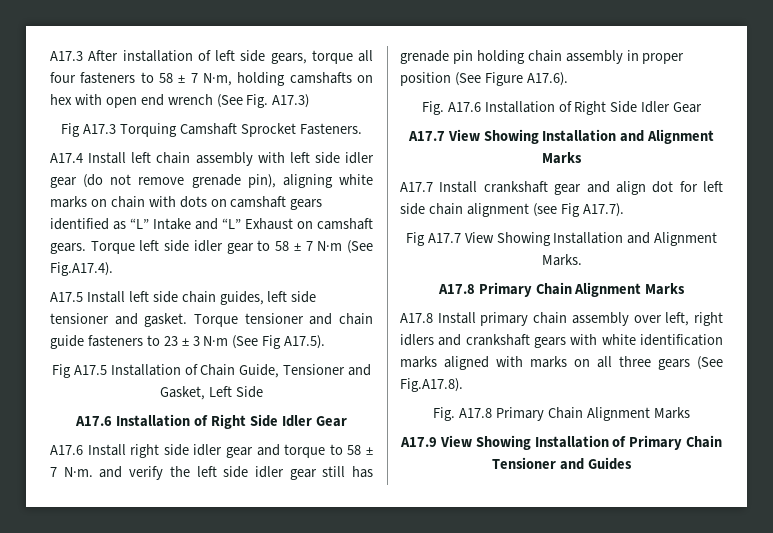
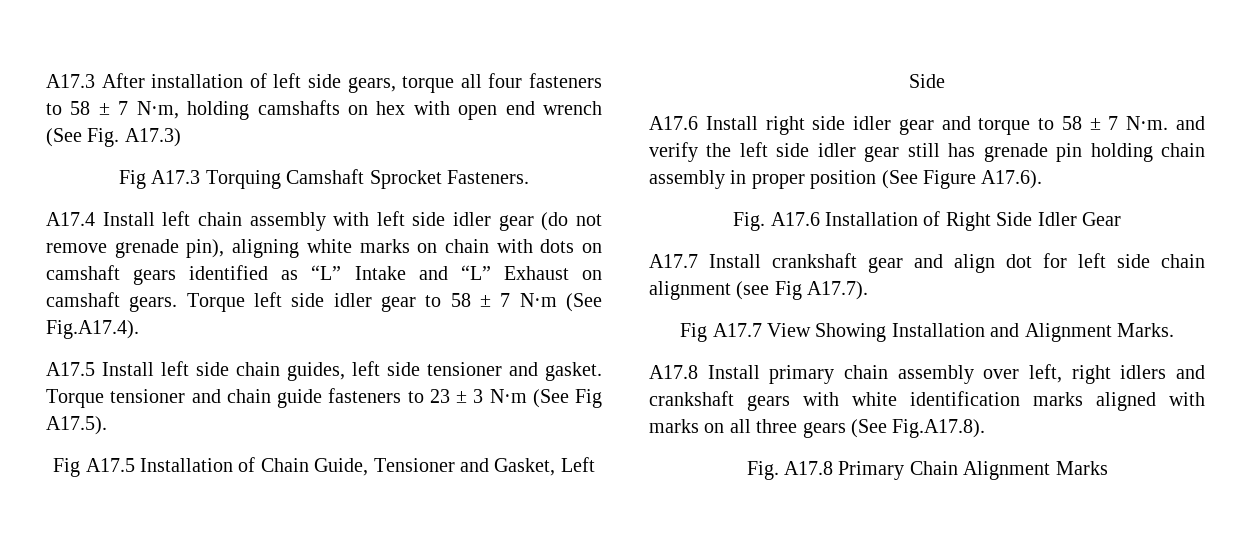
[75,414,347,429] // A17.6 Installation of Right Side Idler Gear -> (945, 81) none
[407,129,715,144] [542,152,582,164] // A17.7 View Showing Installation and Alignment Marks -> (1121, 219) none
[437,282,686,297] // A17.8 Primary Chain Alignment Marks -> (1174, 330) none
[399,435,723,450] [492,457,632,470] // A17.9 View Showing Installation of Primary Chain Tensioner and Guides -> (1108, 468) none

